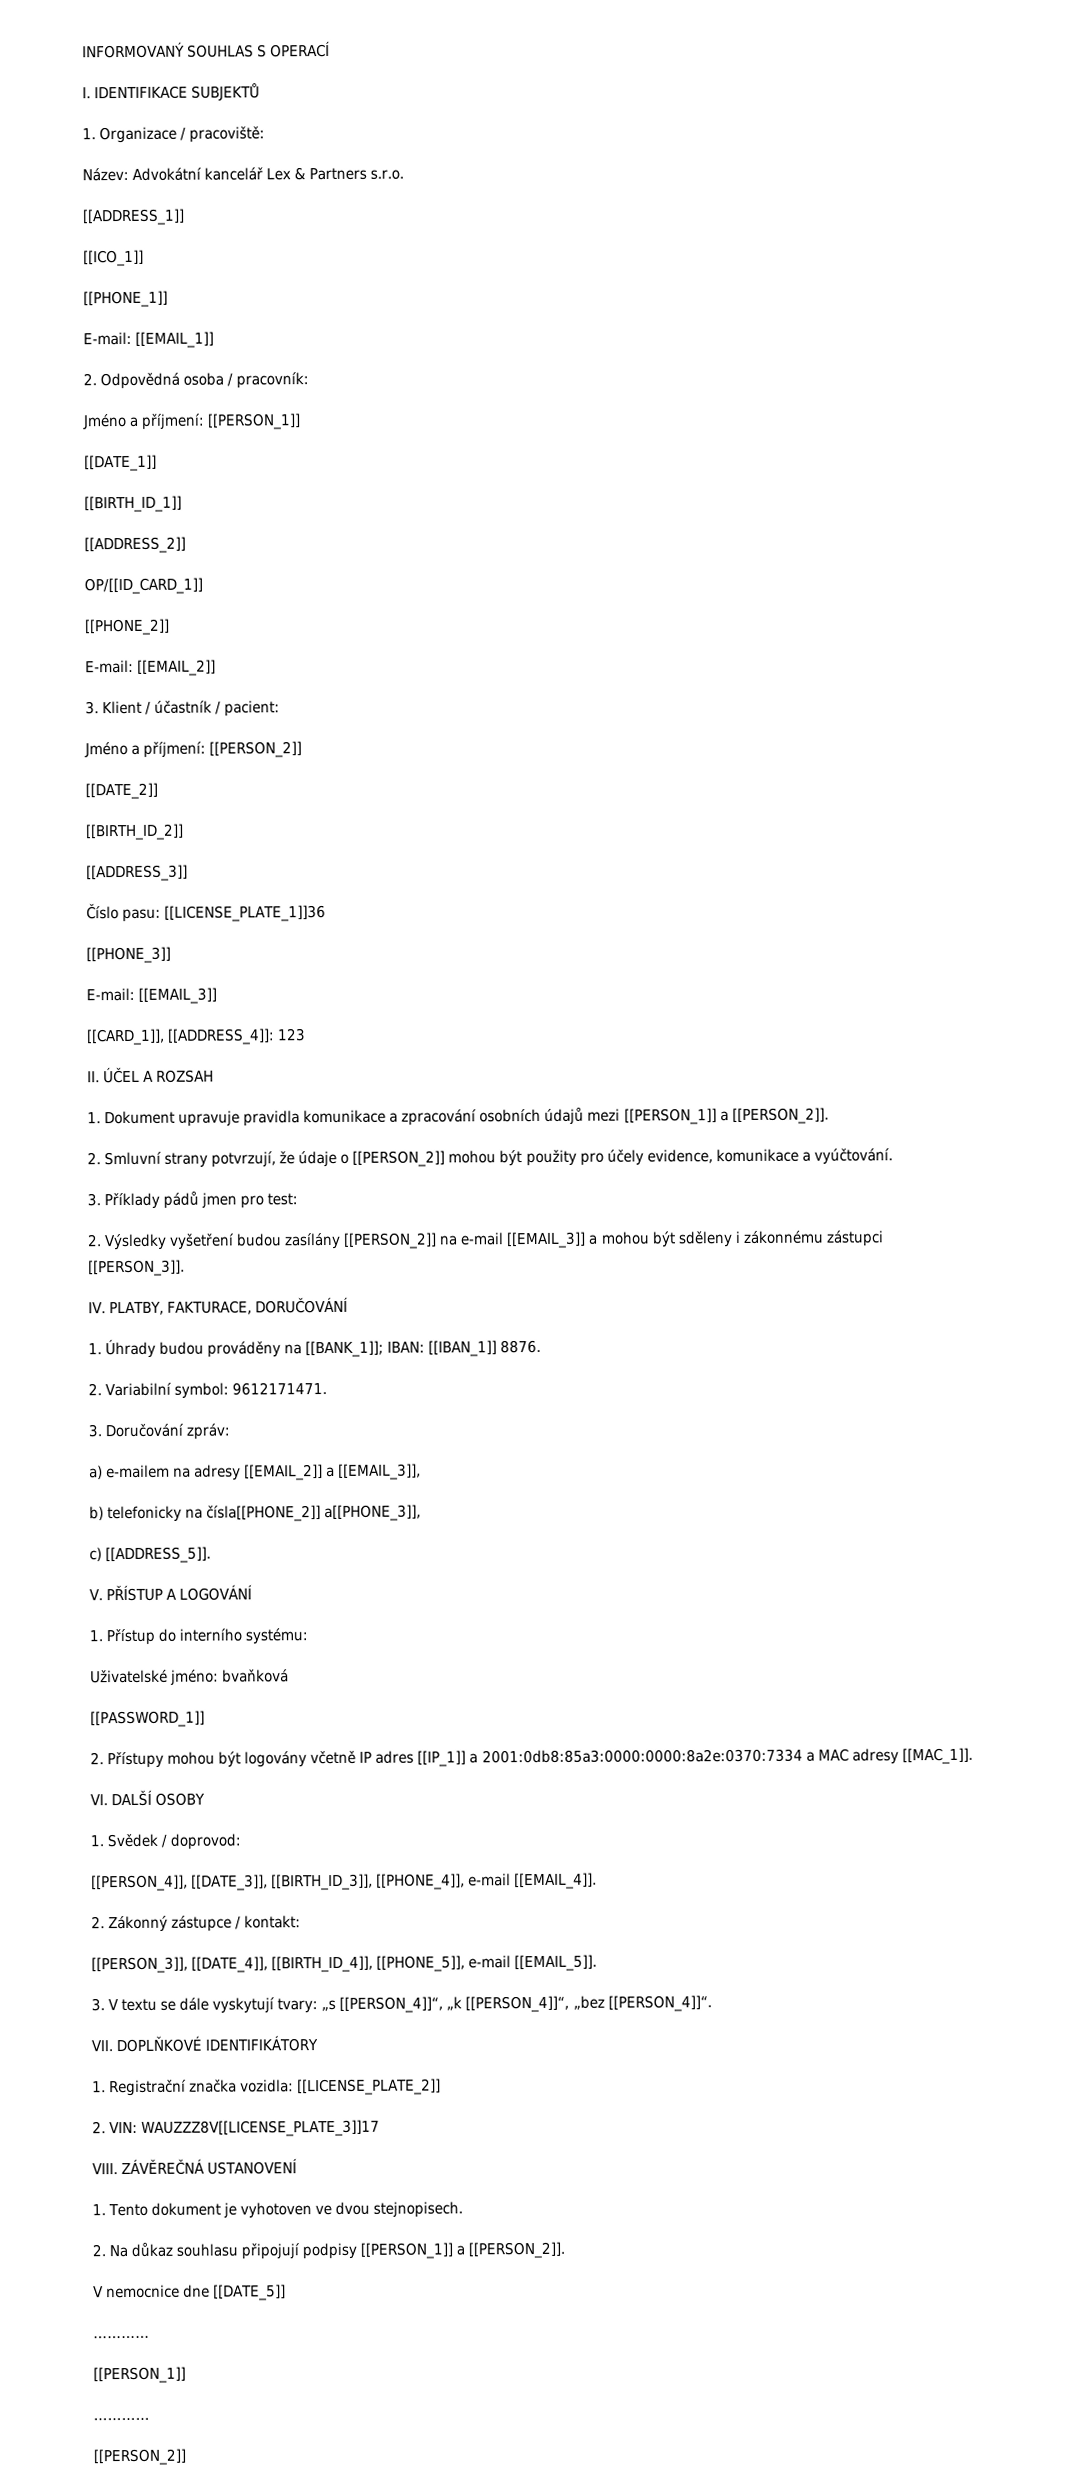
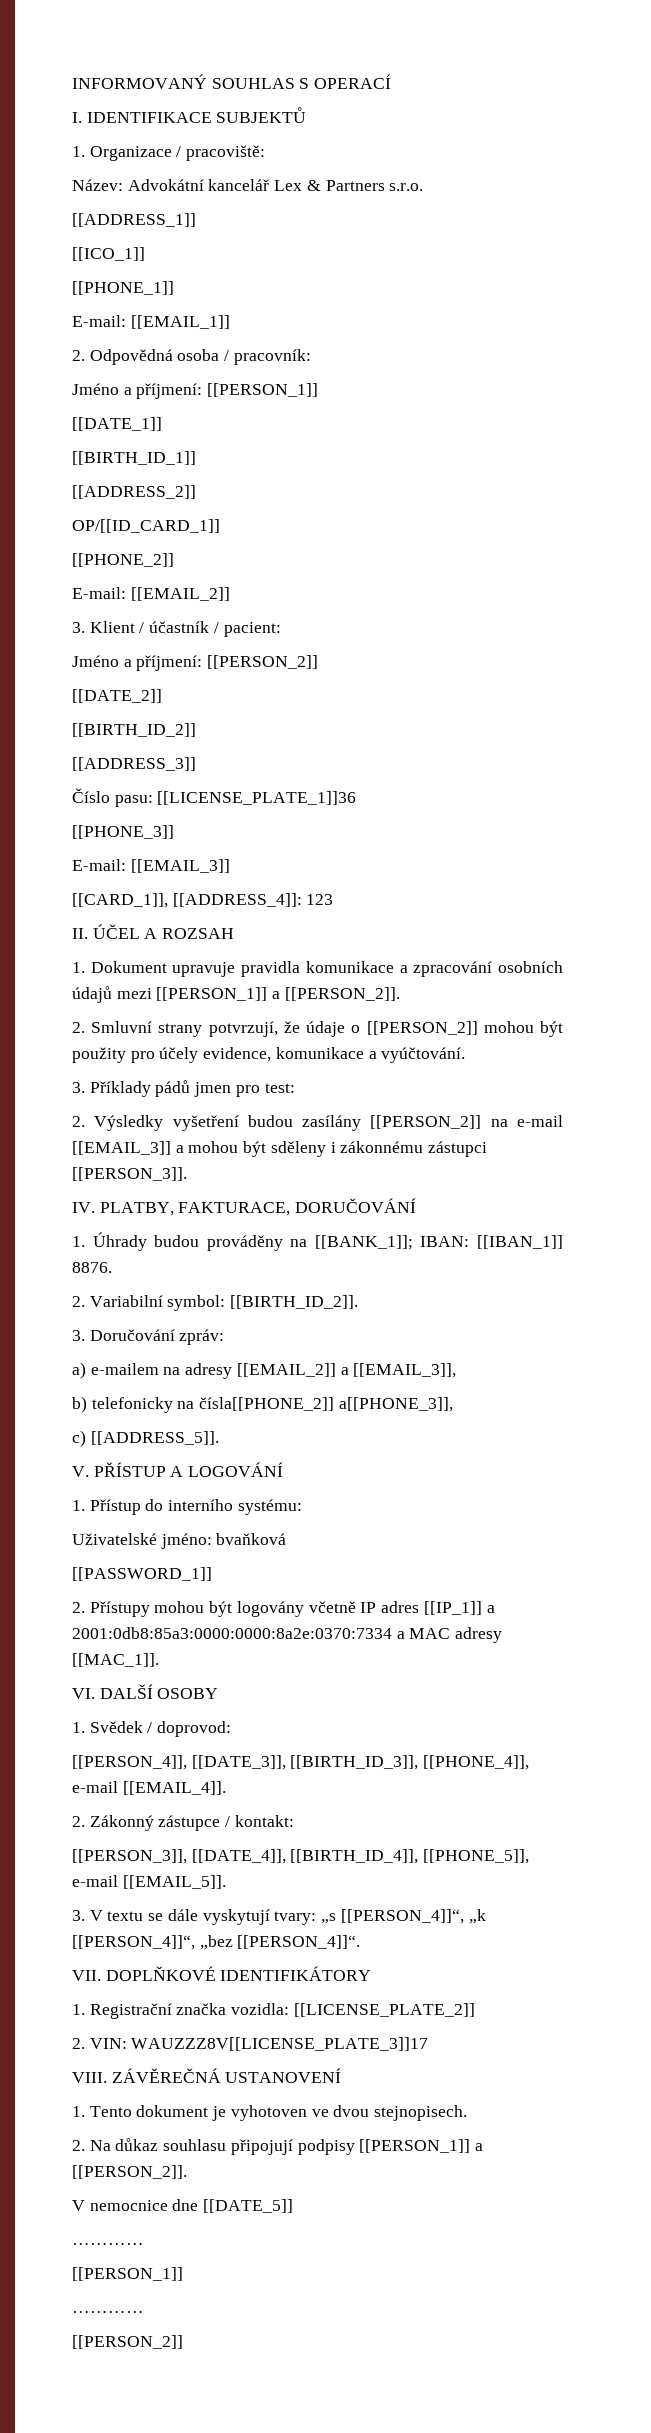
[232,1382,328,1396] 9612171471. -> [230,1295,359,1309] [[BIRTH_ID_2]].

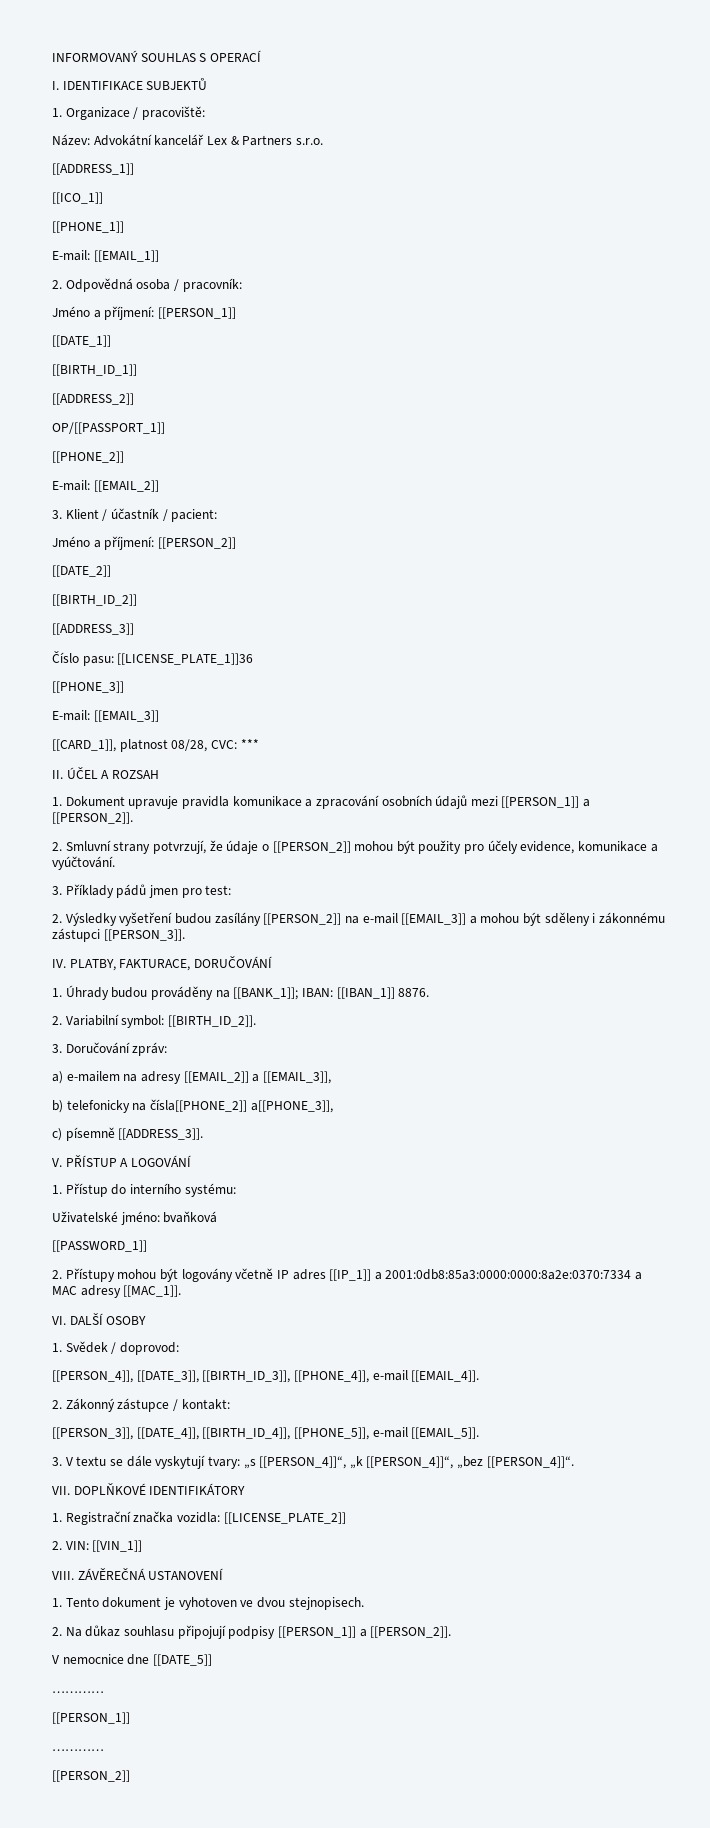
[72,519,220,533] OP/[[ID_CARD_1]] -> [52,422,165,434] OP/[[PASSPORT_1]]
[172,893,334,907] [[ADDRESS_4]]: 123 -> [119,739,259,752] platnost 08/28, CVC: ***
[90,1431,219,1445] [[ADDRESS_5]]. -> [65,1127,204,1141] písemně [[ADDRESS_3]].
[131,2037,429,2051] WAUZZZ8V[[LICENSE_PLATE_3]]17 -> [92,1540,143,1552] [[VIN_1]]

